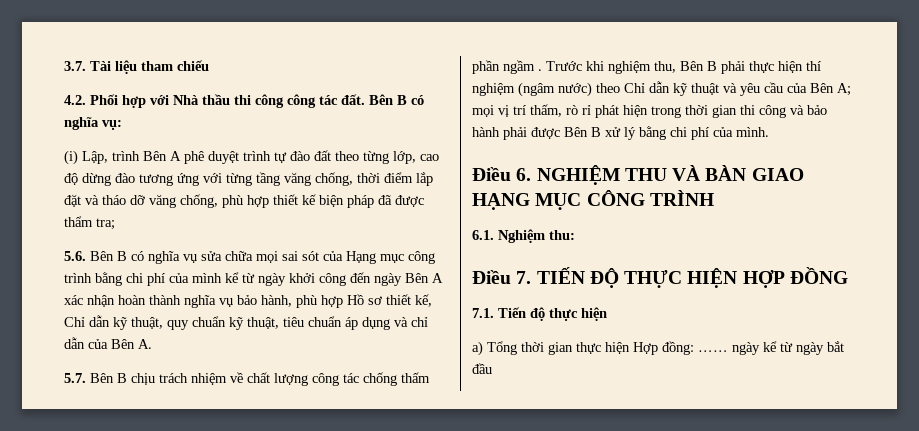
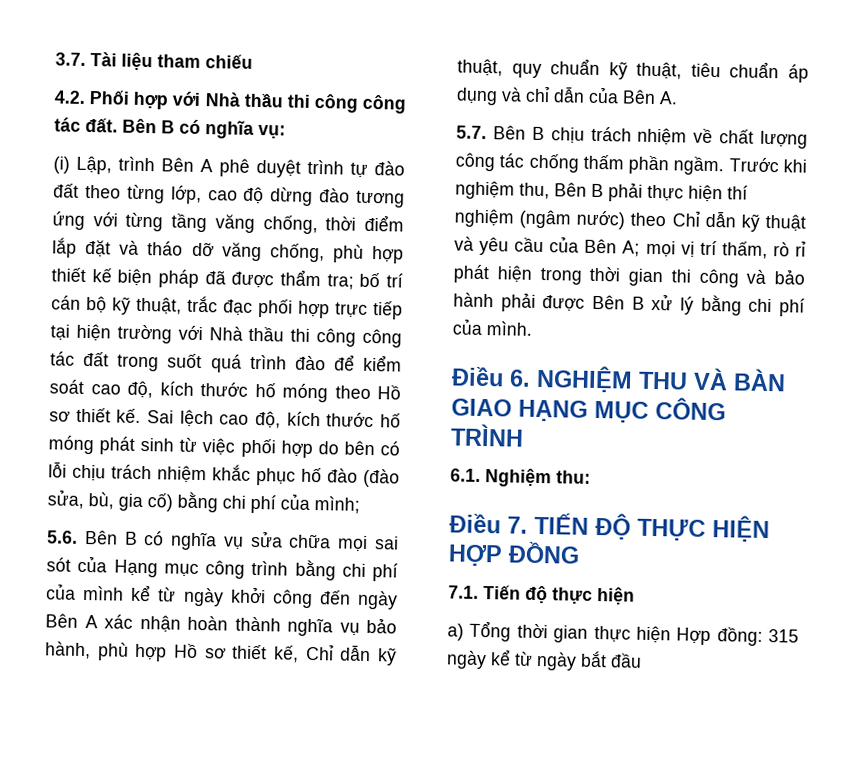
(115, 224) none -> [359,272,404,288] [51,295,403,320] [50,323,402,348] [50,351,402,373] [49,379,401,403] [49,407,401,429] [48,435,400,459] [48,461,400,488] [47,489,360,514] bố trí cán bộ kỹ thuật, trắc đạc phối hợp trực tiếp tại hiện trường với Nhà thầu thi công công tác đất trong suốt quá trình đào để kiểm soát cao độ, kích thước hố móng theo Hồ sơ thiết kế. Sai lệch cao độ, kích thước hố móng phát sinh từ việc phối hợp do bên có lỗi chịu trách nhiệm khắc phục hố đào (đào sửa, bù, gia cố) bằng chi phí của mình;
[503,60,542,74] ngầm . -> [673,156,725,176] ngầm.
[698,350,728,352] …… -> [768,629,799,643] 315

